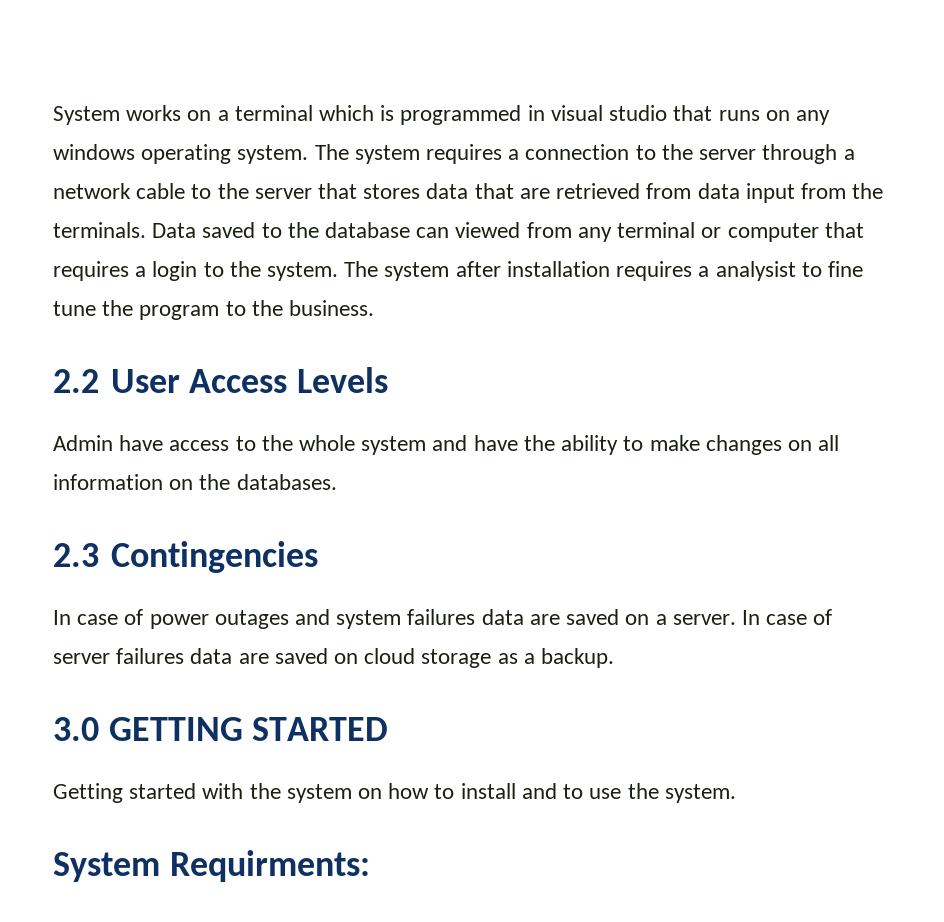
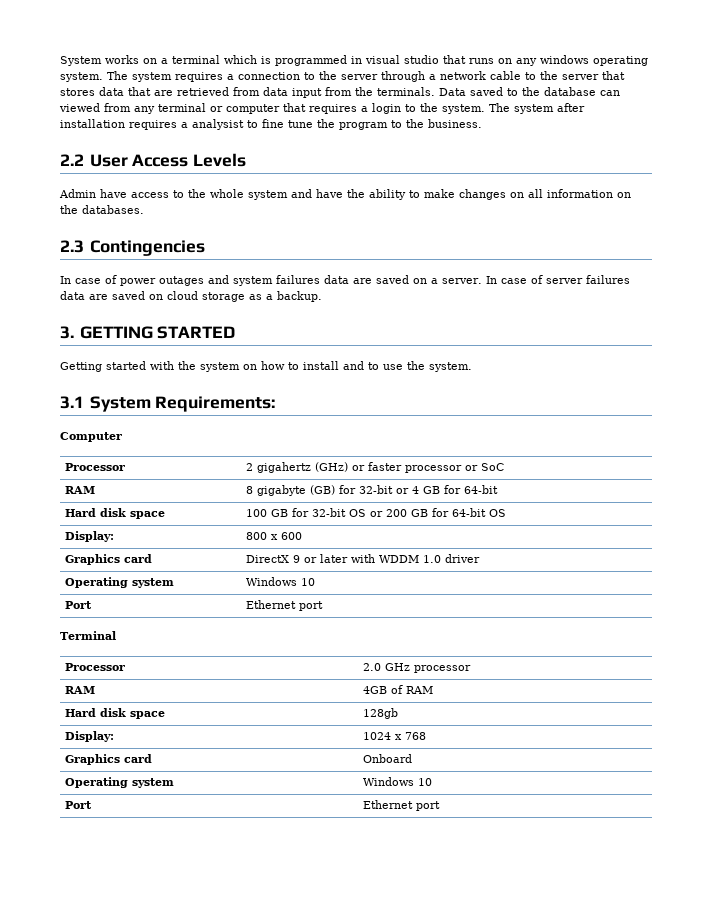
[53,717,99,741] 3.0 -> [60,326,74,339] 3.
[53,850,370,882] System Requirments: -> [60,396,276,412] [60,432,122,442] [65,463,126,471] [246,462,505,473] [65,486,96,494] [246,485,499,496] [65,508,166,519] [246,508,507,517] [65,531,115,542] [246,532,303,540] [65,554,153,565] [246,554,481,563] [65,577,175,588] [246,577,316,586] [65,601,93,609] [246,600,324,611] [60,631,116,640] [65,663,126,671] [363,663,472,673] [65,686,96,694] [363,685,434,694] [65,708,166,719] [363,708,399,719] [65,731,115,742] [363,732,427,740] [65,754,153,765] [363,754,413,763] [65,777,175,788] [363,777,433,786] [65,801,93,809] [363,800,441,811] 3.1 System Requirements: // Computer // Processor | 2 gigahertz (GHz) or faster processor or SoC // RAM | 8 gigabyte (GB) for 32-bit or 4 GB for 64-bit // Hard disk space | 100 GB for 32-bit OS or 200 GB for 64-bit OS // Display: | 800 x 600 // Graphics card | DirectX 9 or later with WDDM 1.0 driver // Operating system | Windows 10 // Port | Ethernet port // Terminal // Processor | 2.0 GHz processor // RAM | 4GB of RAM // Hard disk space | 128gb // Display: | 1024 x 768 // Graphics card | Onboard // Operating system | Windows 10 // Port | Ethernet port

